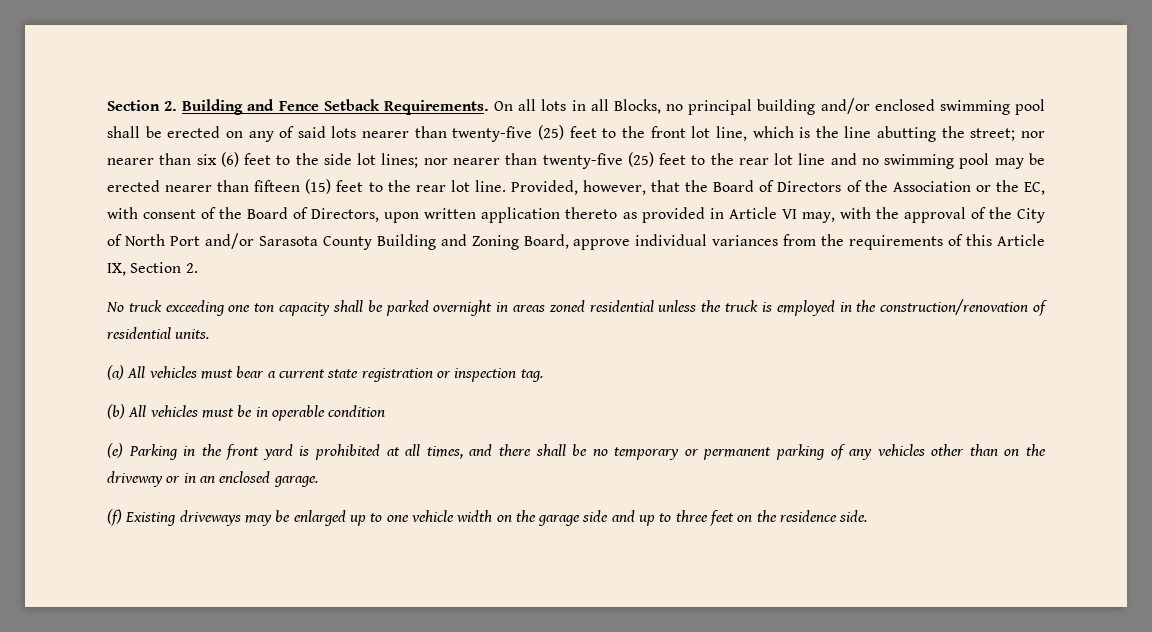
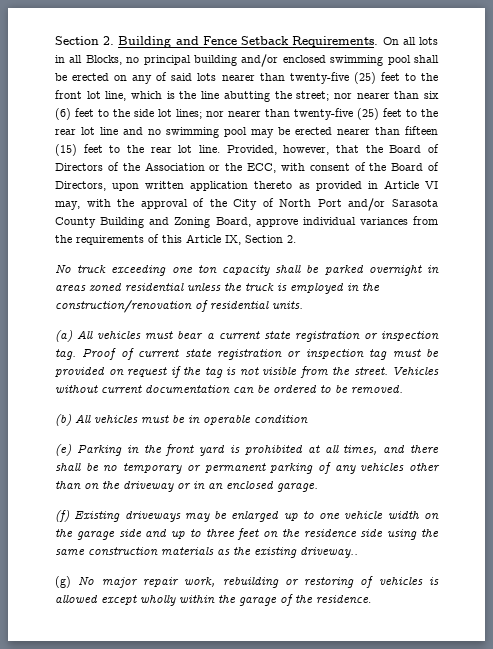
[1023,182,1045,195] EC, -> [247,163,276,173] ECC,
(543, 375) none -> [82,348,439,360] [55,366,439,378] [55,384,403,394] Proof of current state registration or inspection tag must be provided on request if the tag is not visible from the street. Vehicles without current documentation can be ordered to be removed.
[839,510,868,522] side. -> [360,529,440,540] [55,547,358,558] [55,576,440,588] [55,594,371,606] side using the same construction materials as the existing driveway.. // (g) No major repair work, rebuilding or restoring of vehicles is allowed except wholly within the garage of the residence.

